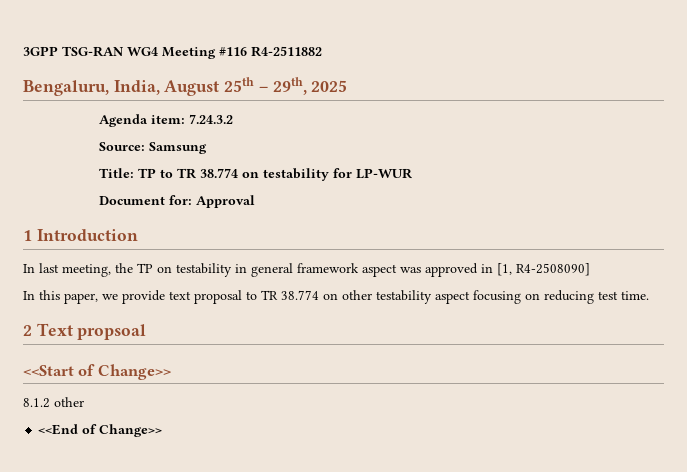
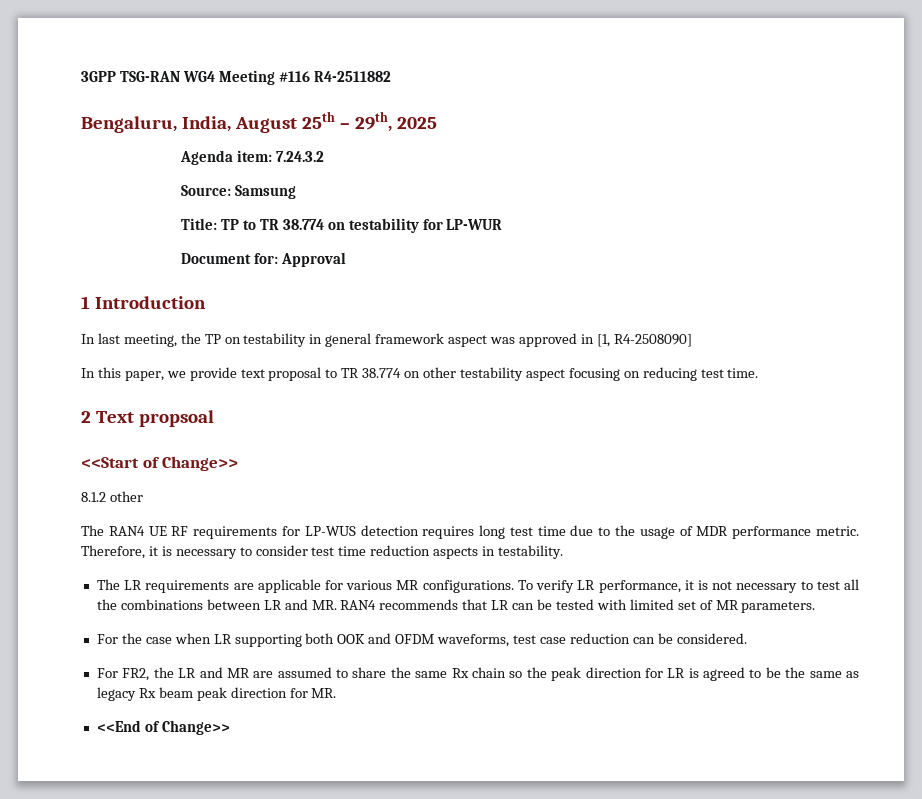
(84, 402) none -> [81,525,859,539] [81,545,564,559] [96,579,859,593] [96,599,816,613] [96,633,747,647] [96,667,859,681] [96,687,337,701] // The RAN4 UE RF requirements for LP-WUS detection requires long test time due to the usage of MDR performance metric. Therefore, it is necessary to consider test time reduction aspects in testability. // The LR requirements are applicable for various MR configurations. To verify LR performance, it is not necessary to test all the combinations between LR and MR. RAN4 recommends that LR can be tested with limited set of MR parameters. // For the case when LR supporting both OOK and OFDM waveforms, test case reduction can be considered. // For FR2, the LR and MR are assumed to share the same Rx chain so the peak direction for LR is agreed to be the same as legacy Rx beam peak direction for MR.

